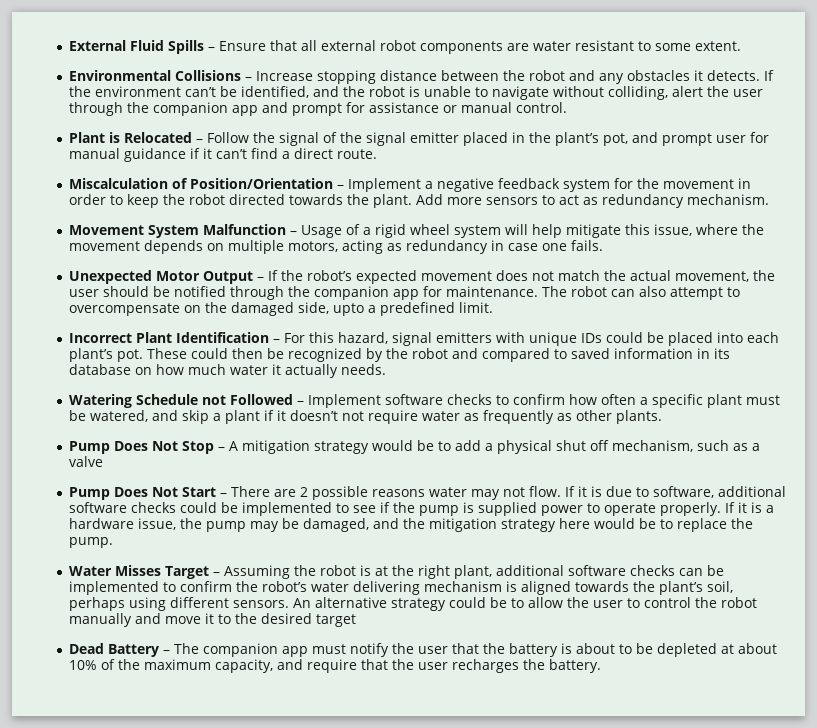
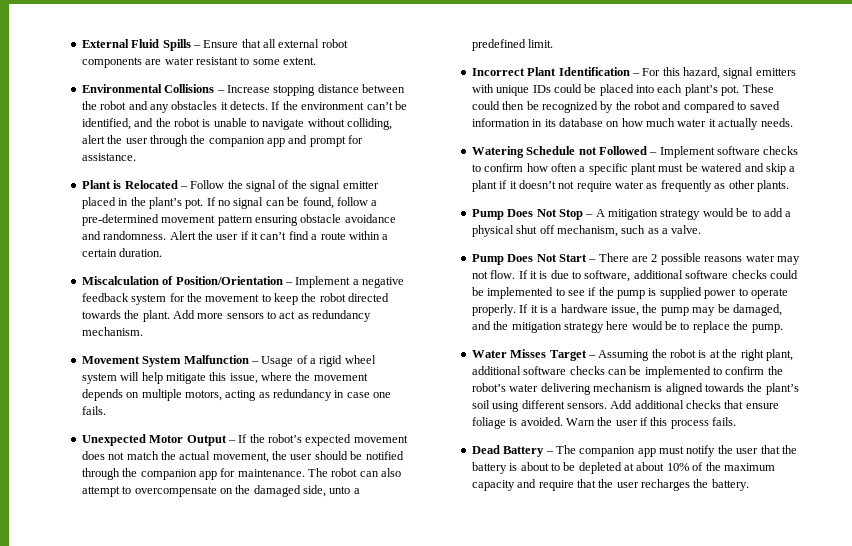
[369,102,568,113] assistance or manual control. -> [81,153,136,161] assistance.
[603,132,770,146] [69,148,187,162] pot, and prompt user for manual guidance -> [185,197,378,209] [81,214,396,226] [81,231,239,240] pot. If no signal can be found, follow a pre-determined movement pattern ensuring obstacle avoidance and randomness. Alert the user
[294,148,378,159] direct route. -> [320,231,389,240] [81,248,163,257] route within a certain duration.
[738,178,752,189] [69,194,107,205] in order -> (260, 298) none
[333,303,365,316] upto -> [329,486,351,494] unto
[90,410,149,422] watered, -> [701,163,743,172] watered
[69,456,104,467] valve -> [671,225,702,234] valve.
[707,581,734,593] [69,597,126,611] soil, perhaps -> [471,400,490,409] soil
[293,597,758,611] [69,613,357,627] An alternative strategy could be to allow the user to control the robot manually and move it to the desired target -> [610,400,779,409] [471,417,737,429] Add additional checks that ensure foliage is avoided. Warn the user if this process fails.
[215,659,274,673] capacity, -> [471,480,515,491] capacity

